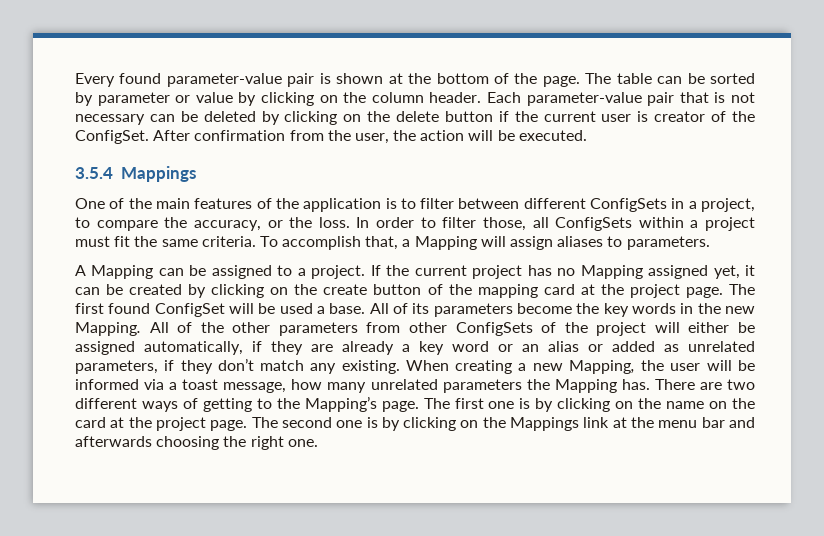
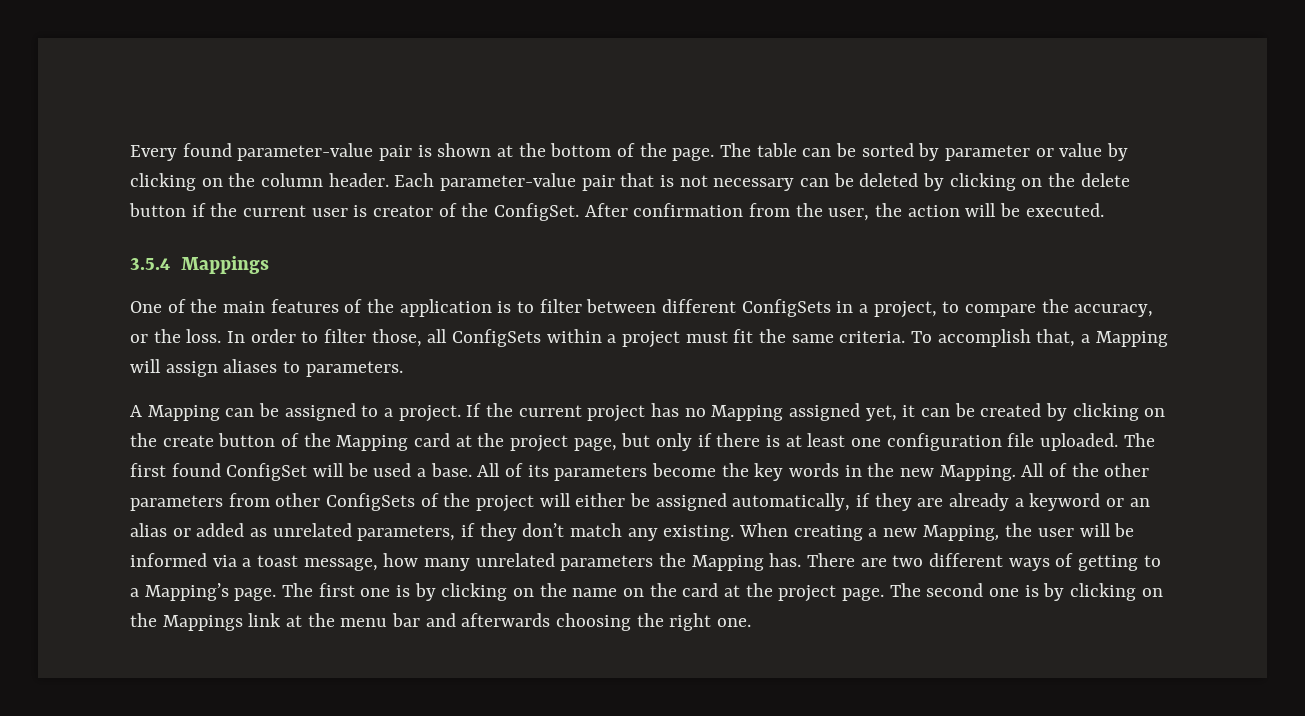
[477,284,723,298] mapping card at the project page. -> [336,433,1119,452] Mapping card at the project page, but only if there is at least one configuration file uploaded.
[419,341,489,355] key word -> [1029,493,1101,511] keyword
[276,398,300,409] the -> [130,588,139,597] a

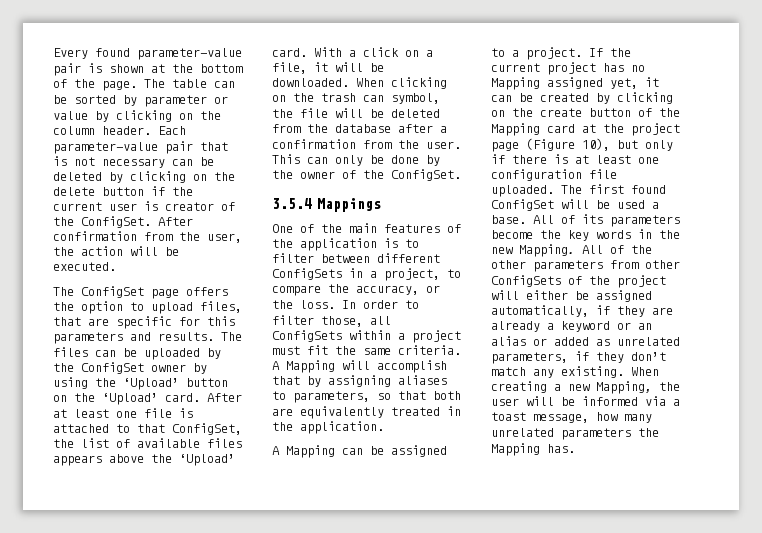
(1104, 210) none -> [53,286,228,299] [53,301,242,314] [53,316,235,329] [53,332,242,344] [53,347,221,360] [53,362,207,374] [53,377,228,390] [53,393,242,405] [53,408,193,418] [53,423,242,435] [53,438,242,448] [53,454,235,466] [272,47,433,57] [272,62,384,74] [272,77,447,89] [272,93,440,104] [272,108,440,118] [272,124,447,133] [272,139,461,149] [272,154,440,166] [272,169,461,181] // The ConfigSet page offers the option to upload files, that are specific for this parameters and results. The files can be uploaded by the ConfigSet owner by using the ‘Upload’ button on the ‘Upload’ card. After at least one file is attached to that ConfigSet, the list of available files appears above the ‘Upload’ card. With a click on a file, it will be downloaded. When clicking on the trash can symbol, the file will be deleted from the database after a confirmation from the user. This can only be done by the owner of the ConfigSet.
[911,329,1168,347] [130,359,403,377] To accomplish that, a Mapping will assign aliases to parameters. -> [272,360,447,373] [272,375,447,387] [272,391,461,403] [272,406,461,419] [272,421,384,434] A Mapping will accomplish that by assigning aliases to parameters, so that both are equivalently treated in the application.
[573,438,617,451] page, -> [491,138,610,152] page (Figure 10),
[807,553,1161,571] [130,583,1163,602] [130,613,752,631] There are two different ways of getting to a Mapping’s page. The first one is by clicking on the name on the card at the project page. The second one is by clicking on the Mappings link at the menu bar and afterwards choosing the right one. -> (575, 448) none

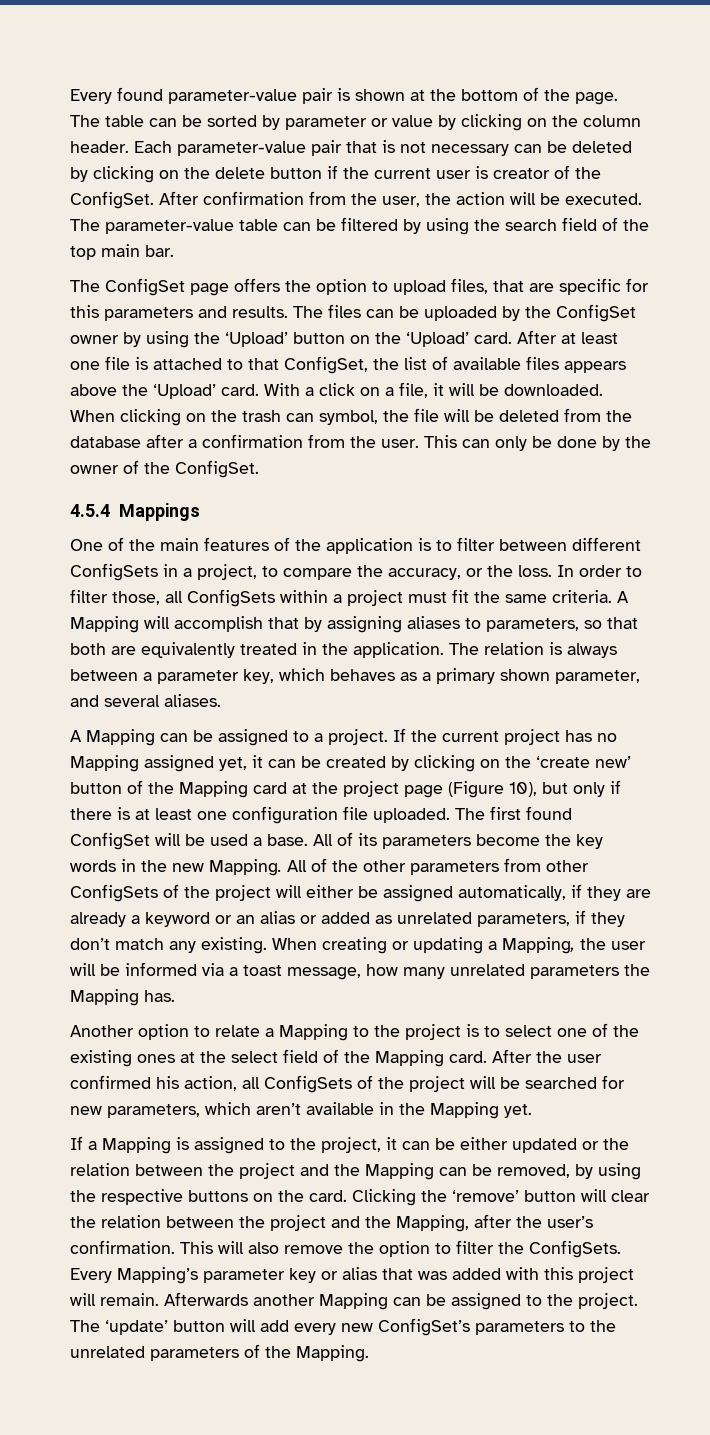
(116, 266) none -> [70,217,649,235] [70,244,174,260] The parameter-value table can be filtered by using the search field of the top main bar.
[272,198,312,209] 3.5.4 -> [70,504,110,517] 4.5.4
(384, 427) none -> [449,642,617,658] [70,668,640,684] [70,694,221,707] The relation is always between a parameter key, which behaves as a primary shown parameter, and several aliases.
[540,108,582,117] create -> [536,756,631,768] ‘create new’
[554,384,590,391] a new -> [392,937,497,954] or updating a
(575, 448) none -> [70,1023,639,1041] [70,1049,602,1067] [70,1075,625,1093] [70,1102,532,1119] [70,1136,629,1154] [70,1163,641,1180] [70,1189,650,1206] [70,1214,593,1232] [70,1240,621,1258] [70,1267,634,1284] [70,1292,638,1310] [70,1318,616,1336] [70,1344,369,1362] // Another option to relate a Mapping to the project is to select one of the existing ones at the select field of the Mapping card. After the user confirmed his action, all ConfigSets of the project will be searched for new parameters, which aren’t available in the Mapping yet. // If a Mapping is assigned to the project, it can be either updated or the relation between the project and the Mapping can be removed, by using the respective buttons on the card. Clicking the ‘remove’ button will clear the relation between the project and the Mapping, after the user’s confirmation. This will also remove the option to filter the ConfigSets. Every Mapping’s parameter key or alias that was added with this project will remain. Afterwards another Mapping can be assigned to the project. The ‘update’ button will add every new ConfigSet’s parameters to the unrelated parameters of the Mapping.

